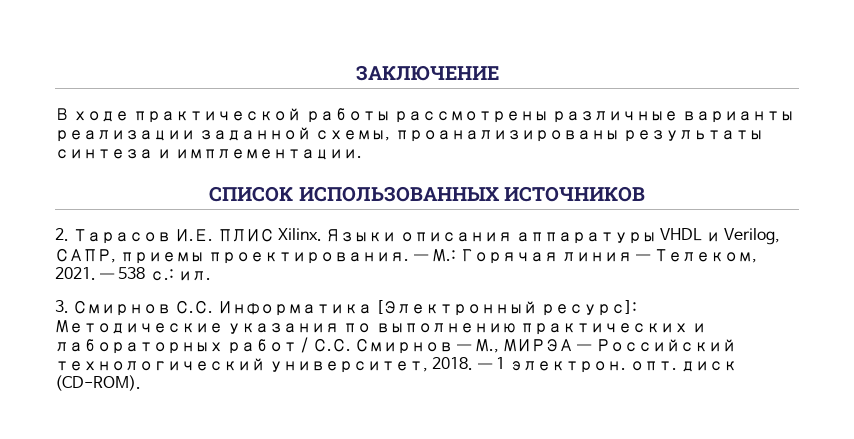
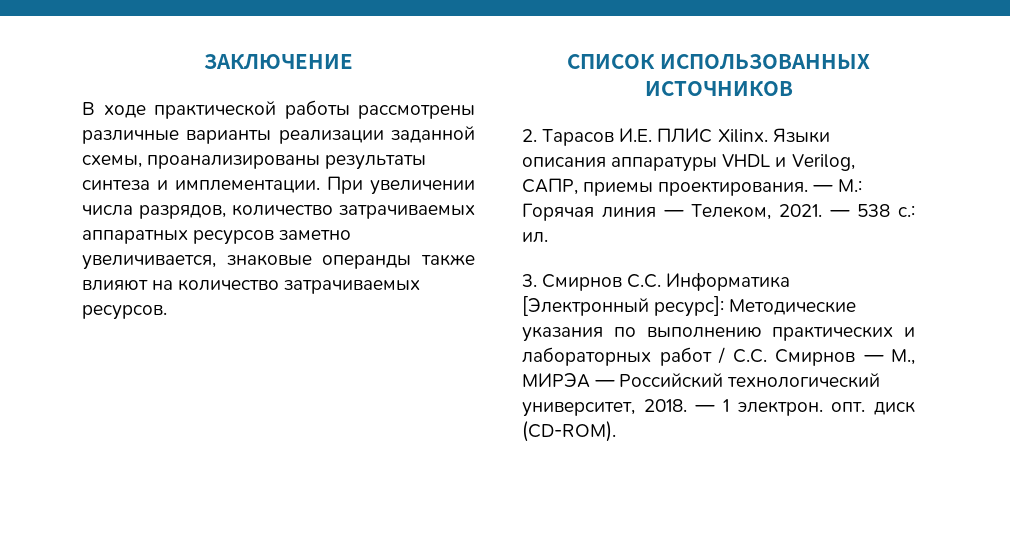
(363, 154) none -> [327,176,475,195] [82,204,475,219] [82,230,352,245] [82,254,476,270] [82,279,421,294] [82,305,167,320] При увеличении числа разрядов, количество затрачиваемых аппаратных ресурсов заметно увеличивается, знаковые операнды также влияют на количество затрачиваемых ресурсов.

